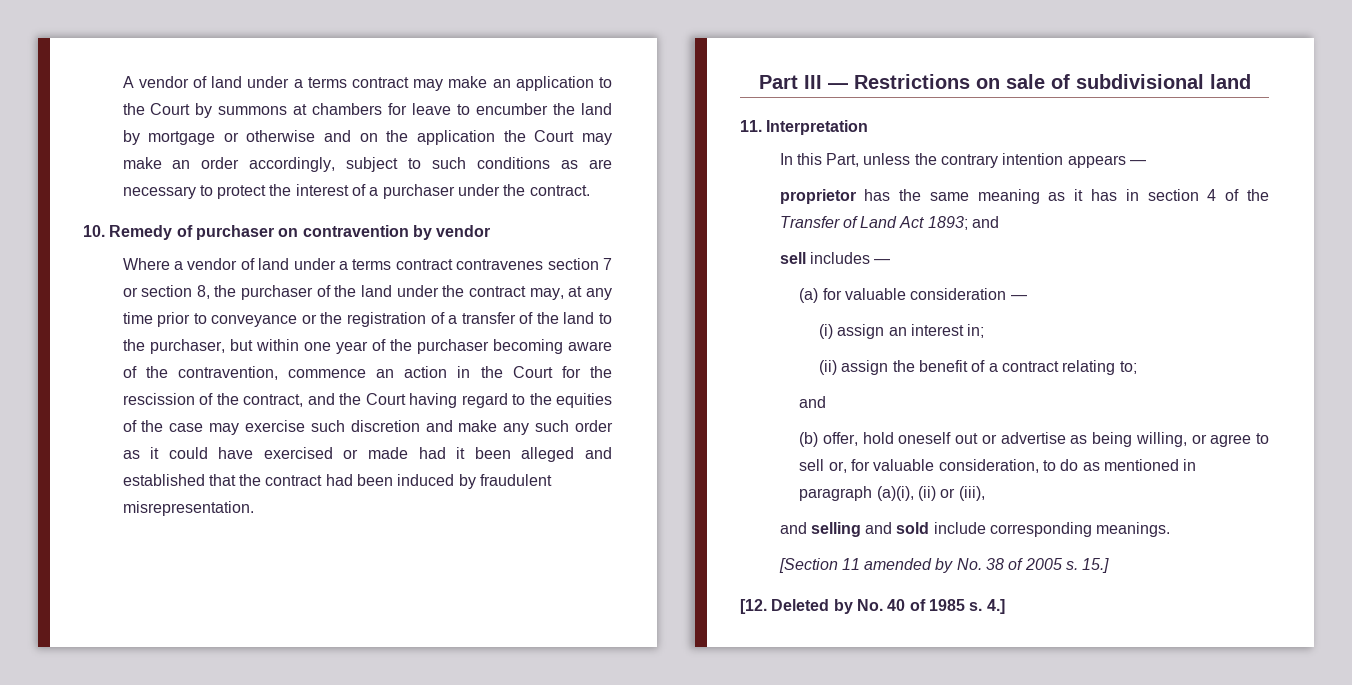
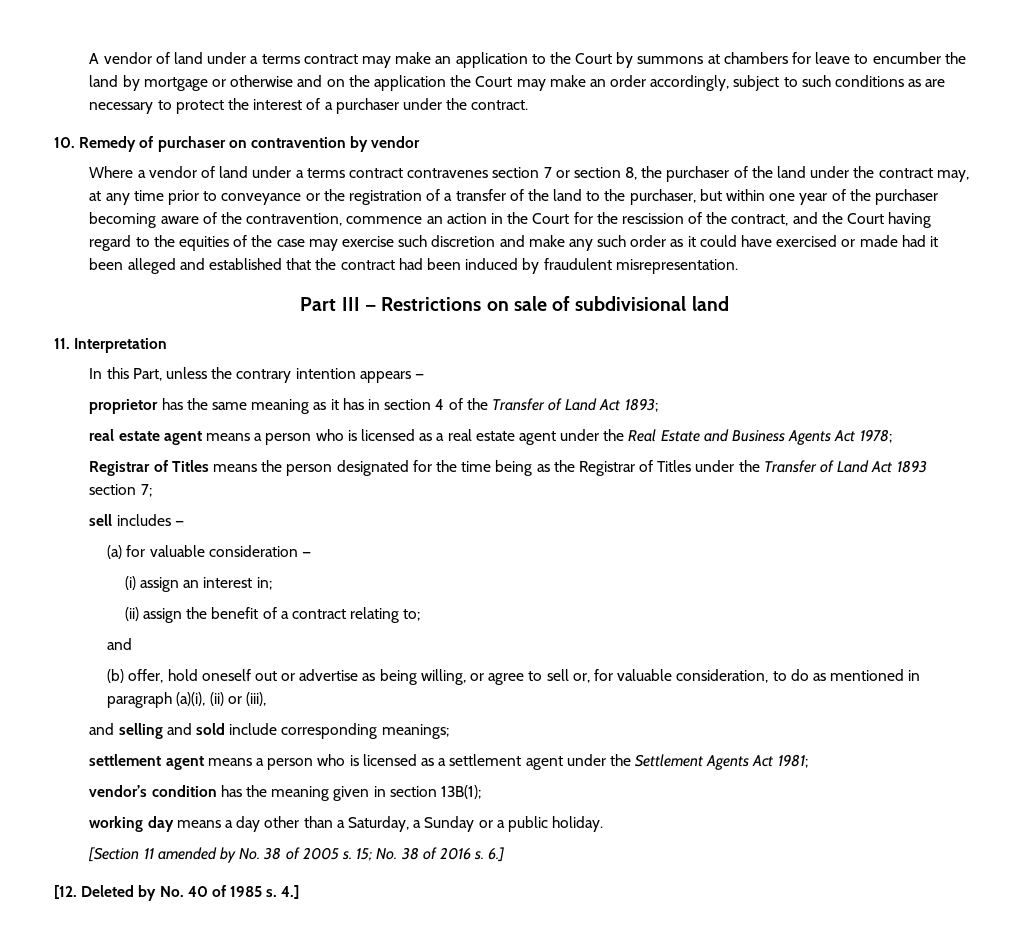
[972,216,1000,228] and -> [89,429,892,445] [89,460,927,476] [89,484,152,497] // real estate agent means a person who is licensed as a real estate agent under the Real Estate and Business Agents Act 1978; // Registrar of Titles means the person designated for the time being as the Registrar of Titles under the Transfer of Land Act 1893 section 7;
[1096,522,1171,537] meanings. -> [381,724,449,739] [89,754,808,770] [89,785,481,801] [89,816,604,832] meanings; // settlement agent means a person who is licensed as a settlement agent under the Settlement Agents Act 1981; // vendor’s condition has the meaning given in section 13B(1); // working day means a day other than a Saturday, a Sunday or a public holiday.
[1082,558,1110,573] 15.] -> [356,847,505,862] 15; No. 38 of 2016 s. 6.]

